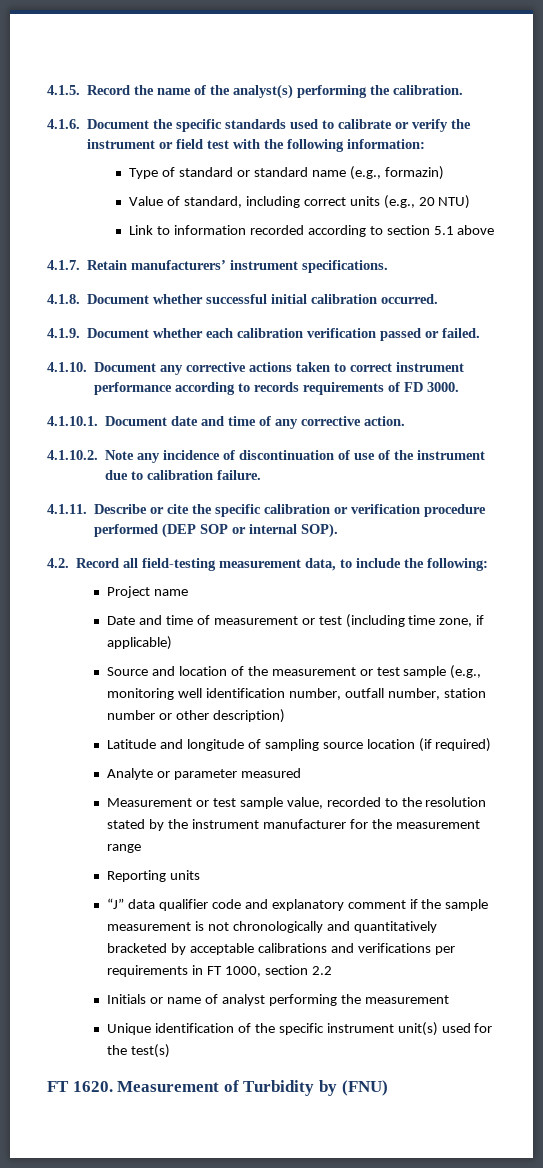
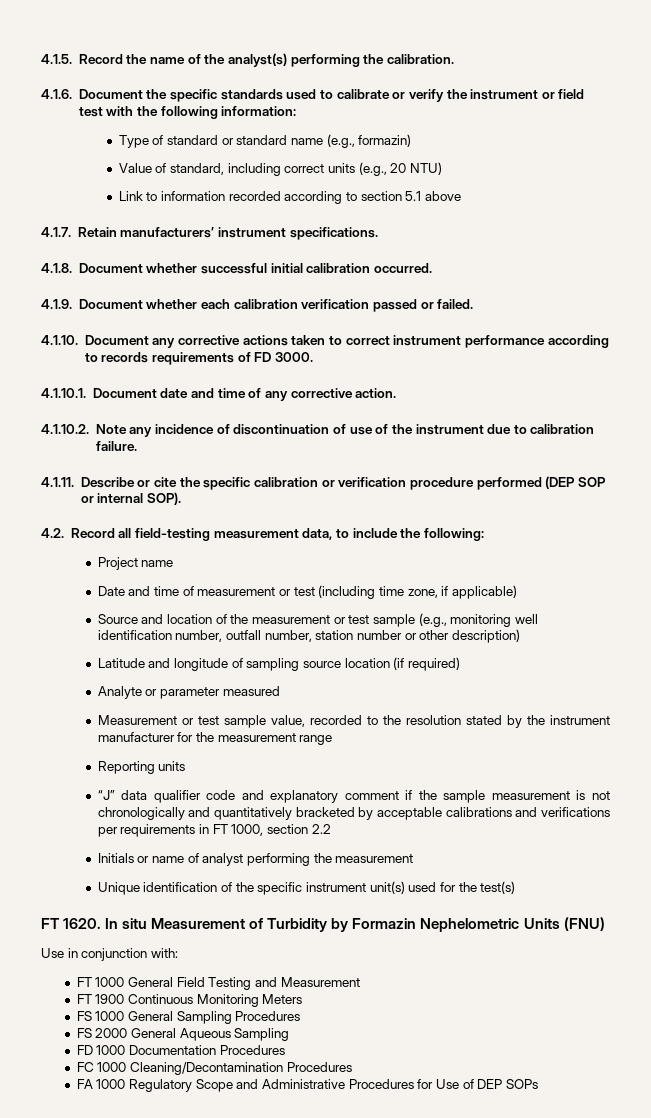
(113, 1086) none -> [105,918,148,929] In situ
[341,1080,388,1096] (FNU) -> [352,917,605,932] [41,948,178,961] [76,977,360,990] [76,994,303,1007] [76,1011,301,1024] [76,1028,290,1041] [76,1045,285,1055] [76,1062,352,1075] [76,1079,538,1092] Formazin Nephelometric Units (FNU) // Use in conjunction with: // FT 1000 General Field Testing and Measurement // FT 1900 Continuous Monitoring Meters // FS 1000 General Sampling Procedures // FS 2000 General Aqueous Sampling // FD 1000 Documentation Procedures // FC 1000 Cleaning/Decontamination Procedures // FA 1000 Regulatory Scope and Administrative Procedures for Use of DEP SOPs

